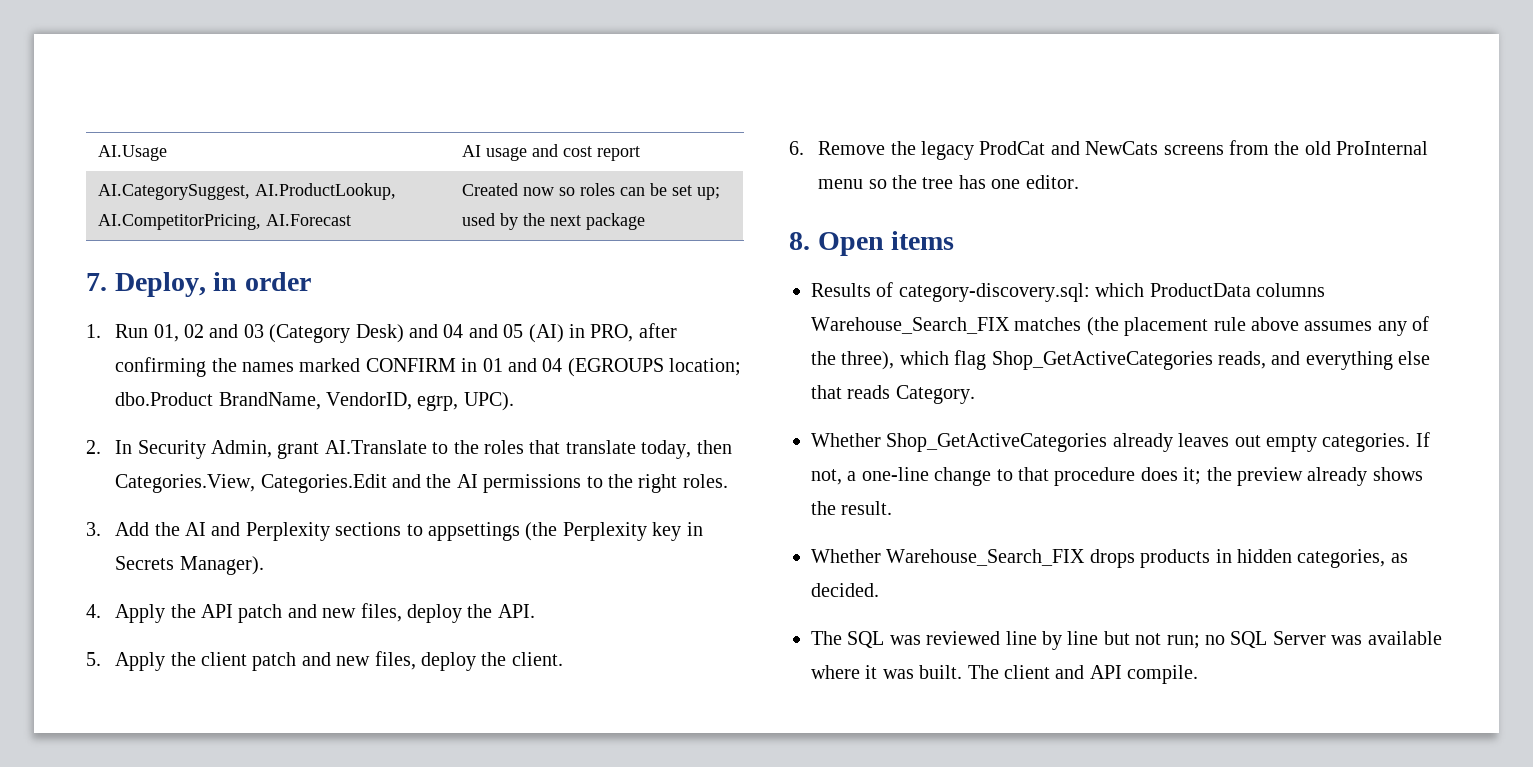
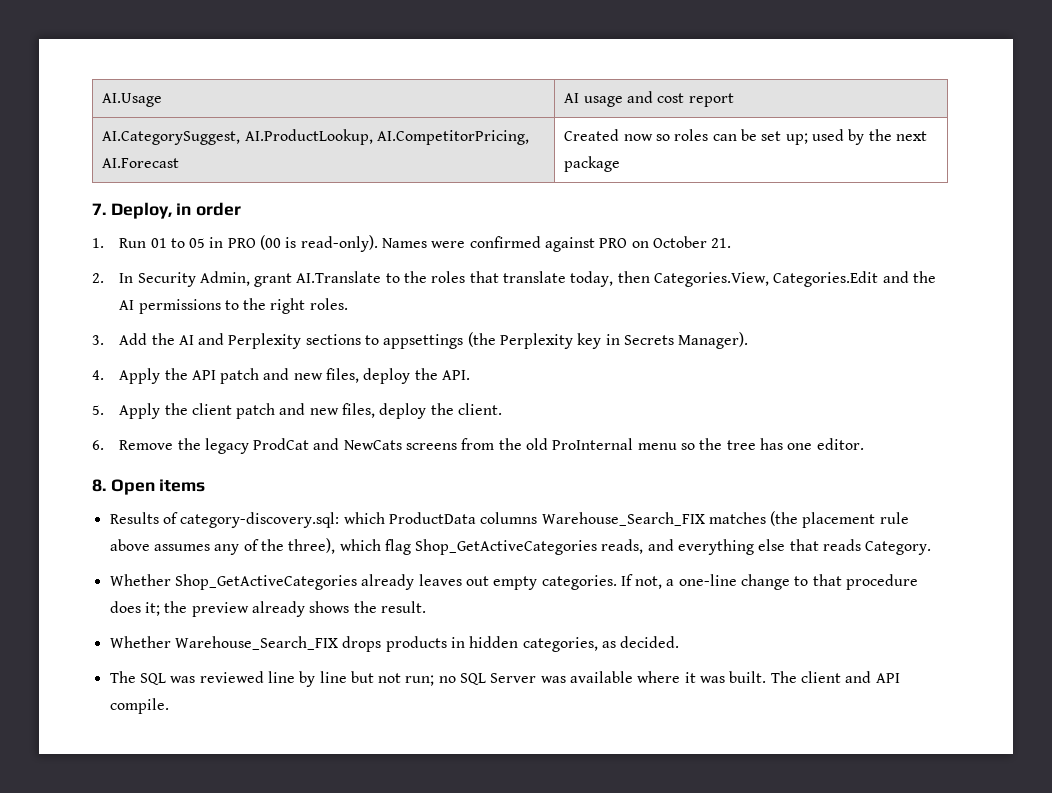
[153,323,677,343] [115,357,742,377] [115,392,514,411] 01, 02 and 03 (Category Desk) and 04 and 05 (AI) in PRO, after confirming the names marked CONFIRM in 01 and 04 (EGROUPS location; dbo.Product BrandName, VendorID, egrp, UPC). -> [150,235,732,252] 01 to 05 in PRO (00 is read-only). Names were confirmed against PRO on October 21.

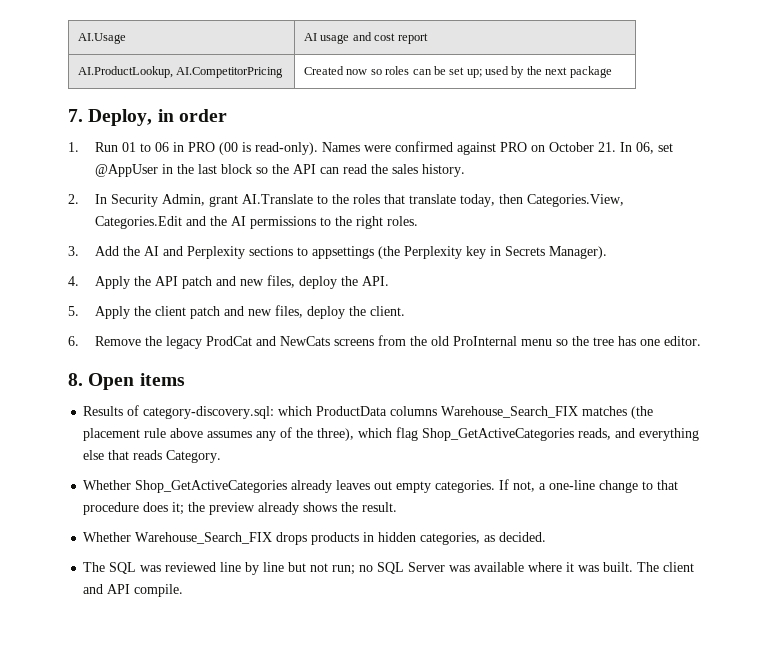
[102,129,530,145] [102,158,180,168] AI.CategorySuggest, AI.ProductLookup, AI.CompetitorPricing, AI.Forecast -> [78,66,284,78] AI.ProductLookup, AI.CompetitorPricing
[189,238,206,248] 05 -> [154,142,169,152] 06
(732, 243) none -> [619,142,673,154] [94,164,465,177] In 06, set @AppUser in the last block so the API can read the sales history.

